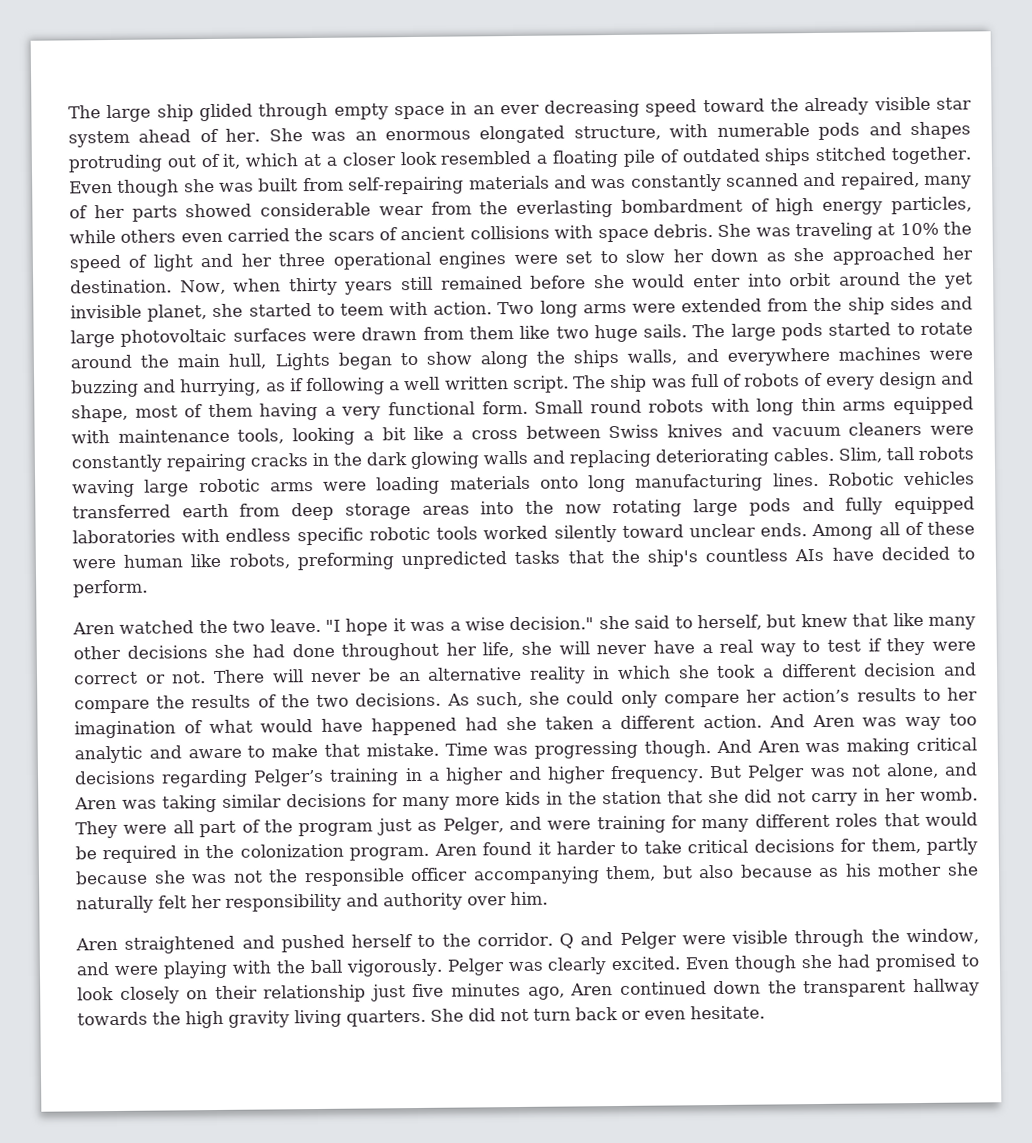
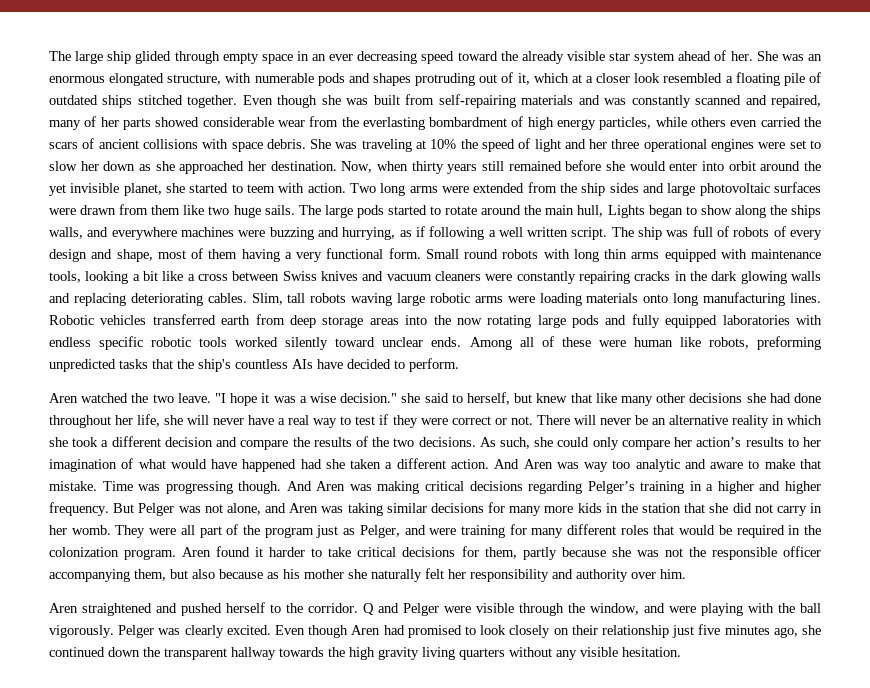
[801,954,833,969] she -> [351,625,381,635] Aren
[570,983,614,996] Aren -> [802,625,822,635] she
[346,1005,765,1027] quarters. She did not turn back or even hesitate. -> [459,647,681,660] quarters without any visible hesitation.

